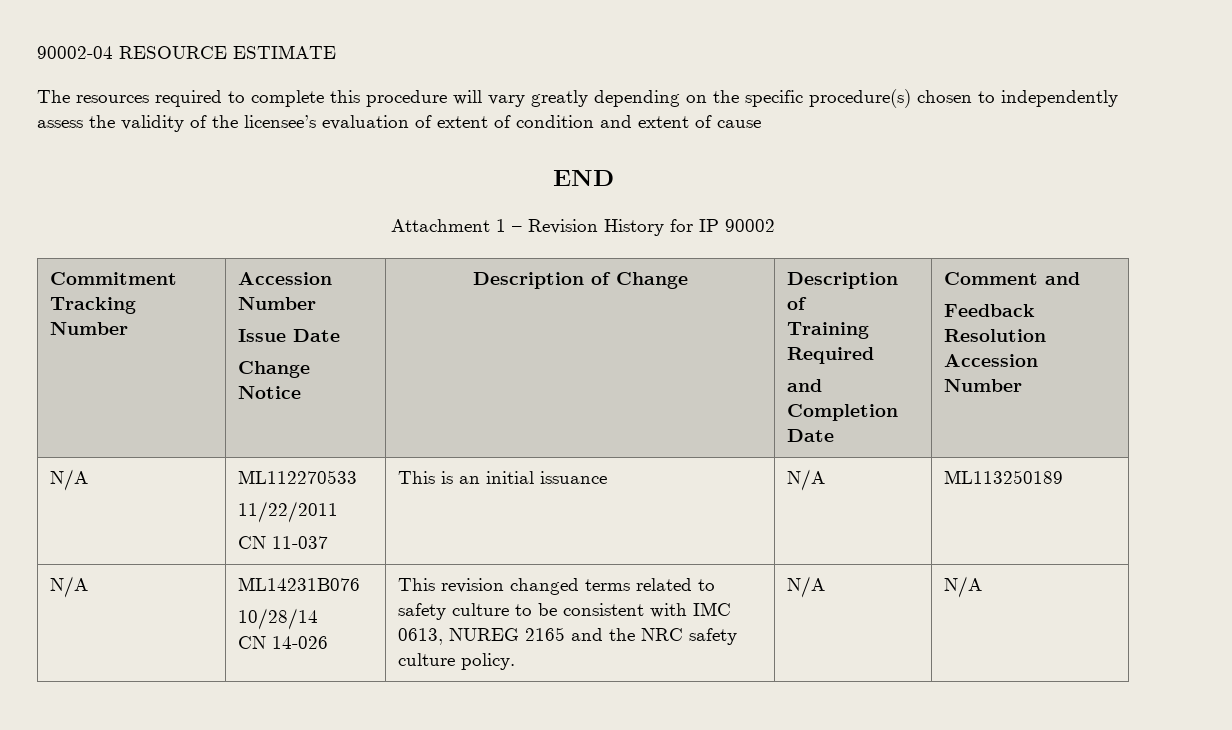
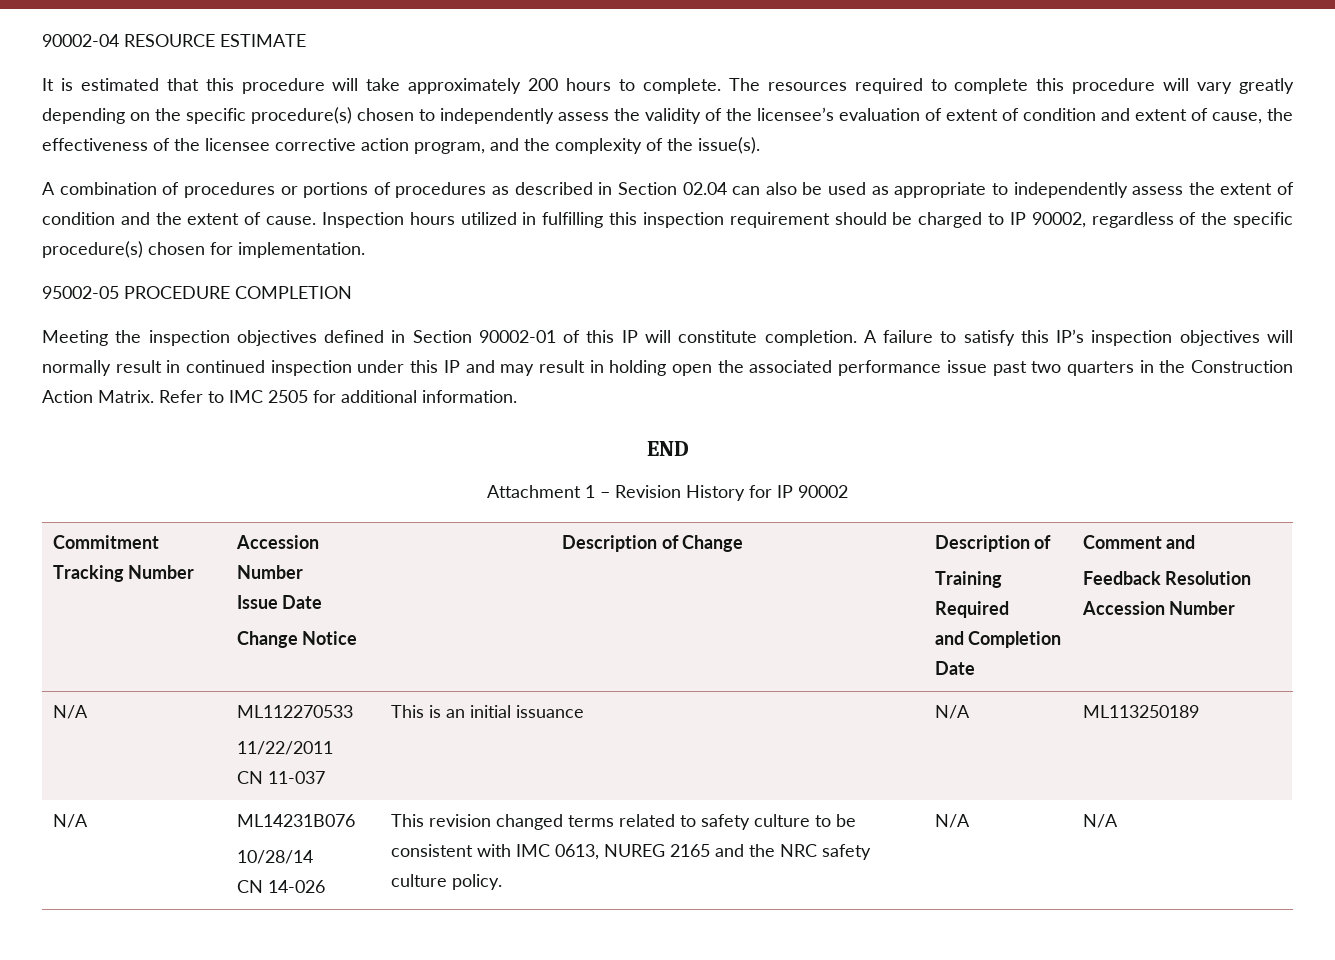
(336, 52) none -> [42,78,721,94] It is estimated that this procedure will take approximately 200 hours to complete.
[717,120,761,128] cause -> [1212,108,1293,124] [42,137,760,154] [42,182,1294,198] [42,212,1294,228] [42,241,365,258] [42,286,352,299] [42,329,1293,346] [42,360,1293,376] [42,390,517,403] cause, the effectiveness of the licensee corrective action program, and the complexity of the issue(s). // A combination of procedures or portions of procedures as described in Section 02.04 can also be used as appropriate to independently assess the extent of condition and the extent of cause. Inspection hours utilized in fulfilling this inspection requirement should be charged to IP 90002, regardless of the specific procedure(s) chosen for implementation. // 95002-05 PROCEDURE COMPLETION // Meeting the inspection objectives defined in Section 90002-01 of this IP will constitute completion. A failure to satisfy this IP’s inspection objectives will normally result in continued inspection under this IP and may result in holding open the associated performance issue past two quarters in the Construction Action Matrix. Refer to IMC 2505 for additional information.

